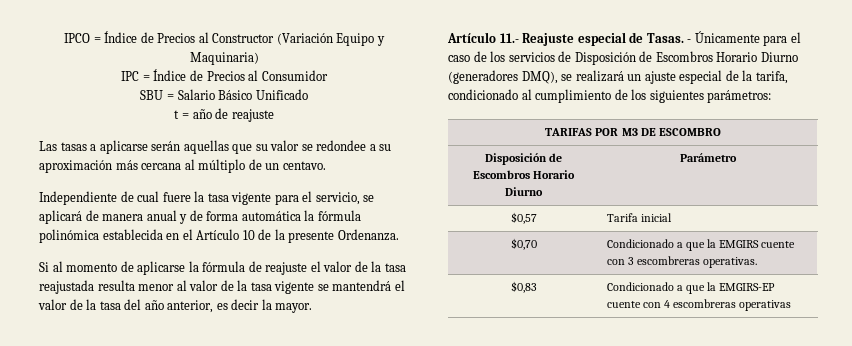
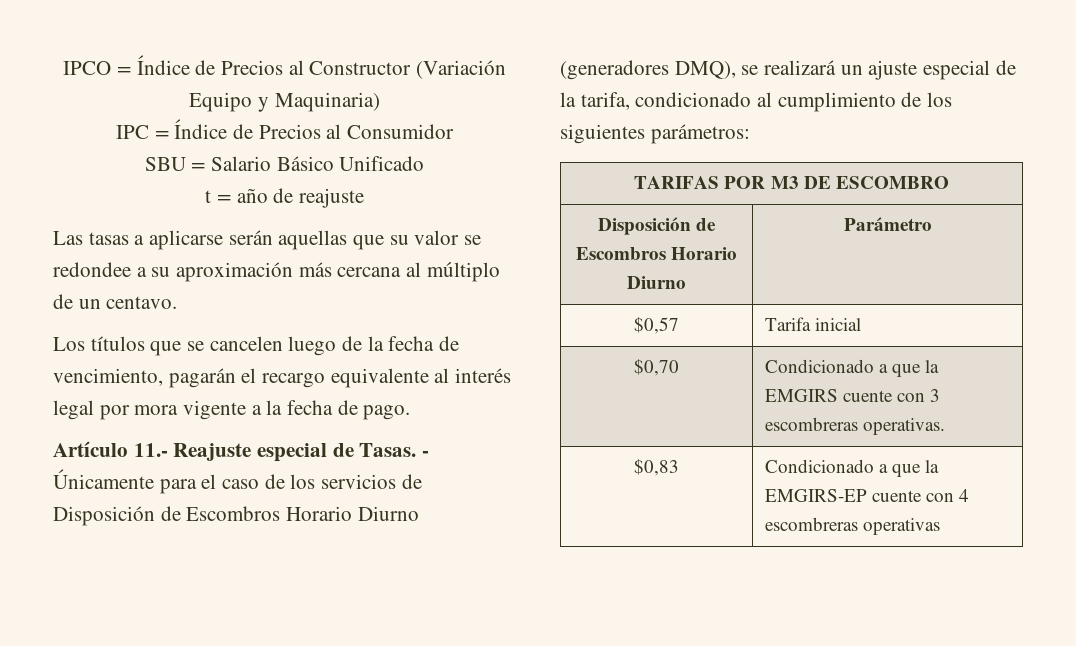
[39,191,375,205] [39,210,361,224] [39,229,399,243] [39,261,406,275] [39,280,405,294] [38,299,313,313] Independiente de cual fuere la tasa vigente para el servicio, se aplicará de manera anual y de forma automática la fórmula polinómica establecida en el Artículo 10 de la presente Ordenanza. // Si al momento de aplicarse la fórmula de reajuste el valor de la tasa reajustada resulta menor al valor de la tasa vigente se mantendrá el valor de la tasa del año anterior, es decir la mayor. -> [53,336,460,356] [53,368,512,388] [53,400,411,420] Los títulos que se cancelen luego de la fecha de vencimiento, pagarán el recargo equivalente al interés legal por mora vigente a la fecha de pago.

